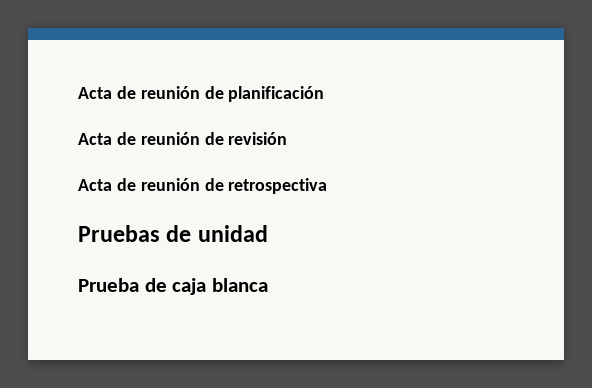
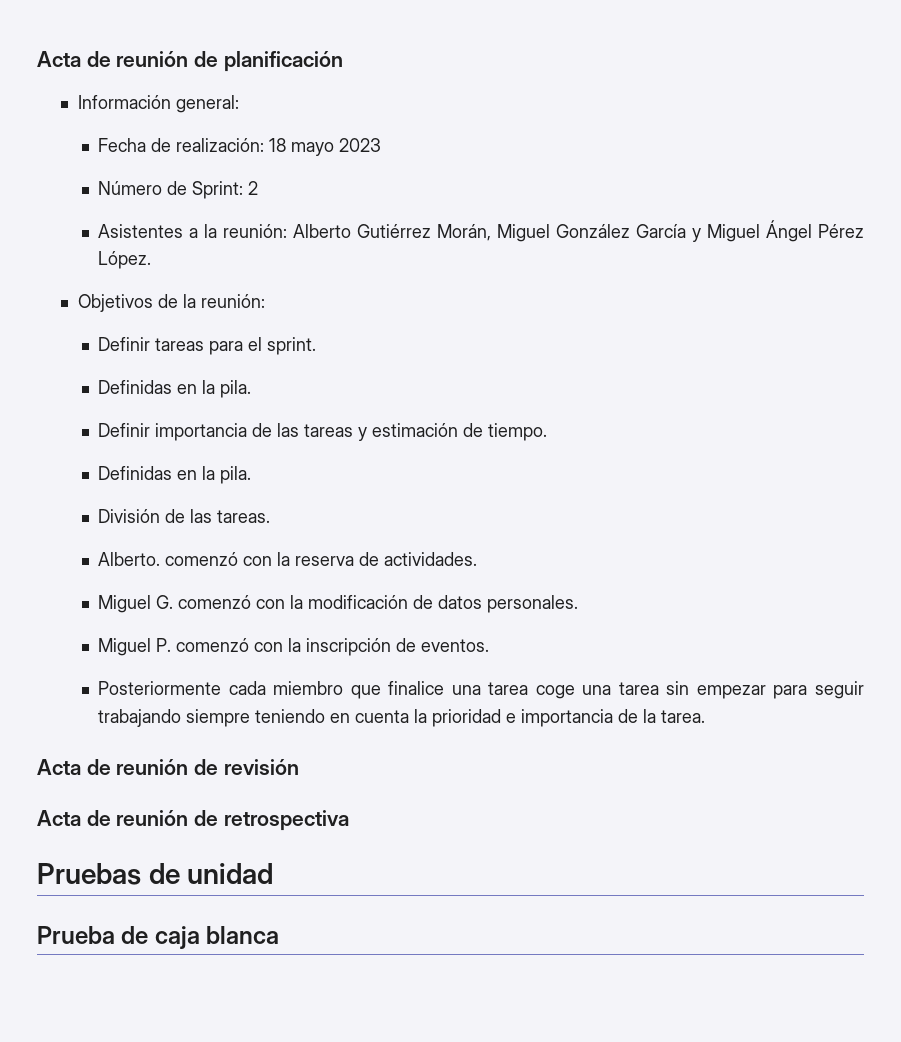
(325, 94) none -> [77,95,239,113] [98,138,382,156] [98,181,259,199] [98,220,865,242] [98,251,152,269] [77,294,265,312] [98,337,317,355] [98,380,252,398] [98,423,548,441] [98,466,252,484] [98,509,271,523] [98,552,478,566] [98,595,579,613] [98,638,490,656] [98,681,865,699] [98,709,706,727] // Información general: // Fecha de realización: 18 mayo 2023 // Número de Sprint: 2 // Asistentes a la reunión: Alberto Gutiérrez Morán, Miguel González García y Miguel Ángel Pérez López. // Objetivos de la reunión: // Definir tareas para el sprint. // Definidas en la pila. // Definir importancia de las tareas y estimación de tiempo. // Definidas en la pila. // División de las tareas. // Alberto. comenzó con la reserva de actividades. // Miguel G. comenzó con la modificación de datos personales. // Miguel P. comenzó con la inscripción de eventos. // Posteriormente cada miembro que finalice una tarea coge una tarea sin empezar para seguir trabajando siempre teniendo en cuenta la prioridad e importancia de la tarea.

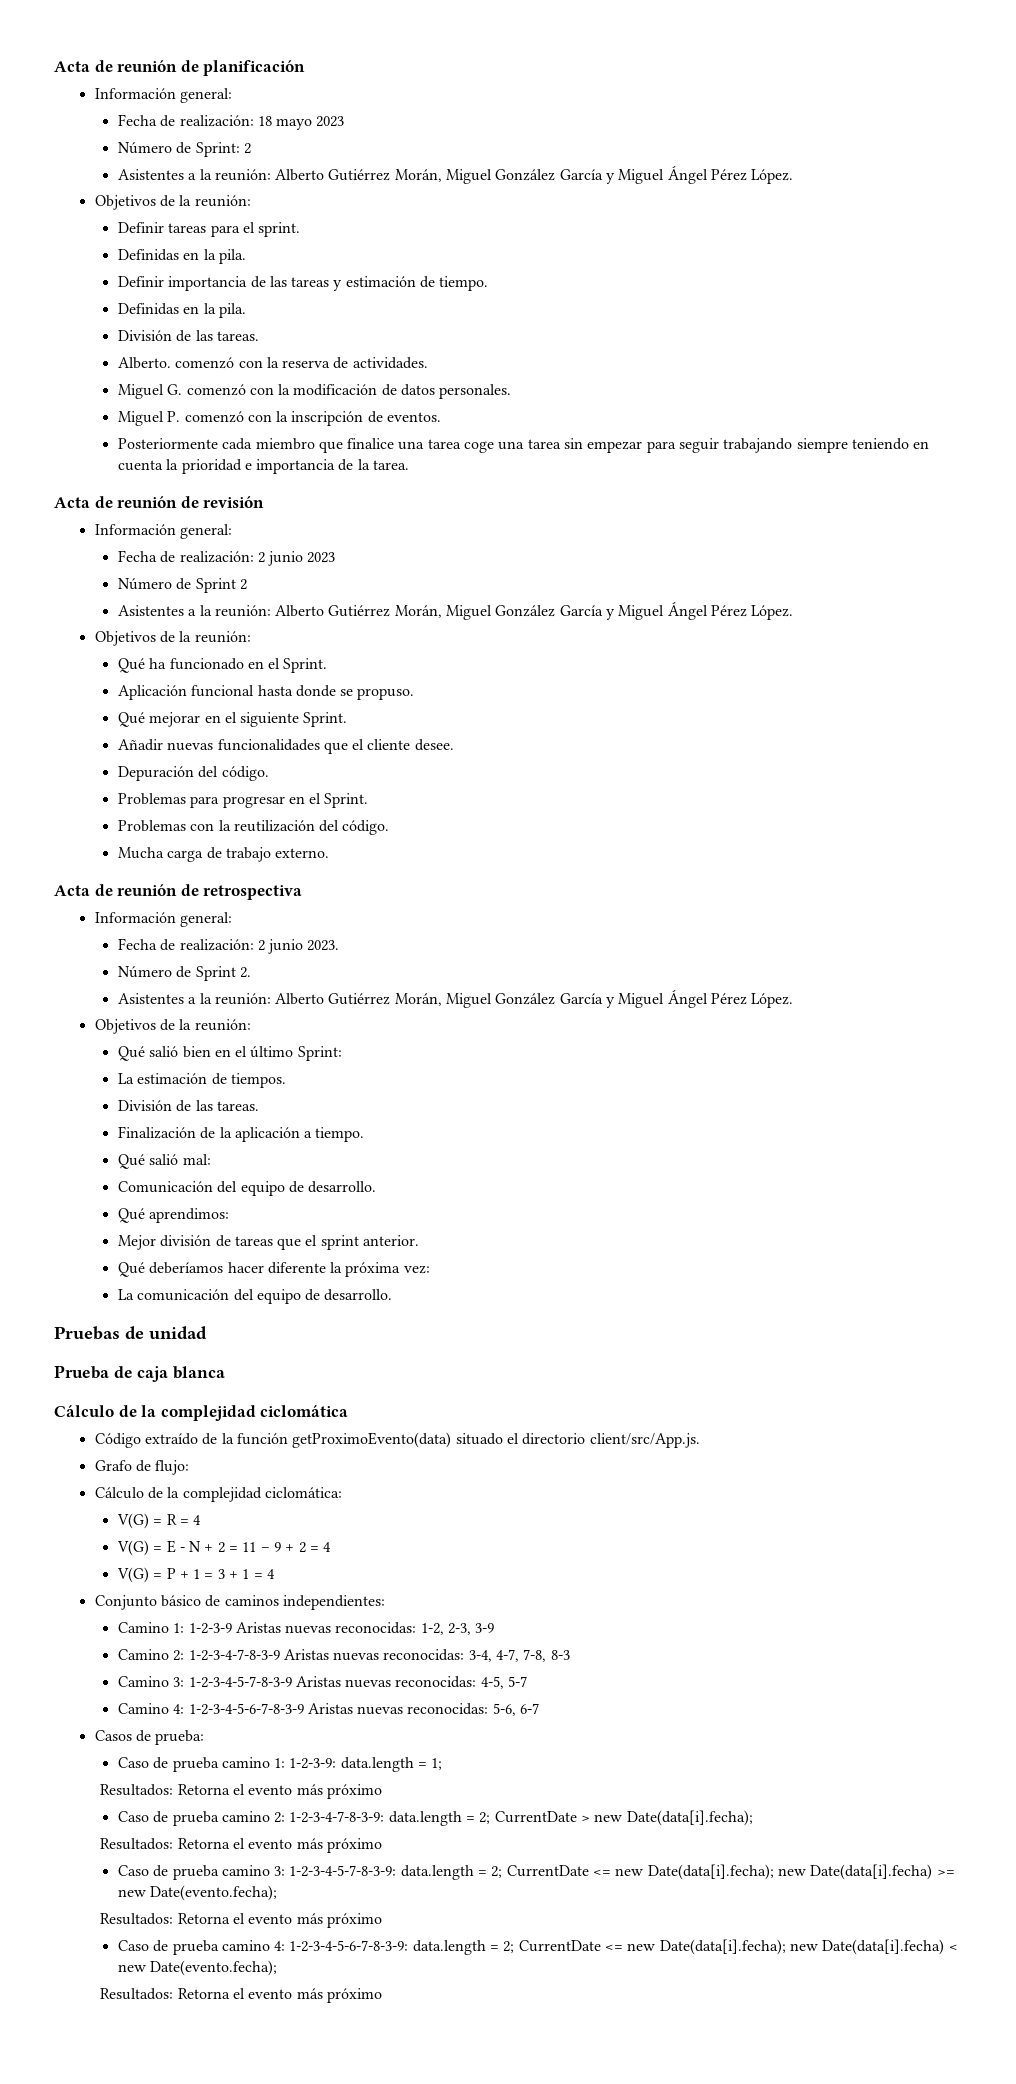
(299, 767) none -> [94,524,233,539] [117,550,336,566] [117,578,247,593] [117,602,794,620] [94,631,251,646] [117,658,328,673] [117,685,415,700] [117,712,348,727] [117,739,454,754] [117,766,269,781] [117,793,369,808] [117,820,390,835] [117,847,330,862] // Información general: // Fecha de realización: 2 junio 2023 // Número de Sprint 2 // Asistentes a la reunión: Alberto Gutiérrez Morán, Miguel González García y Miguel Ángel Pérez López. // Objetivos de la reunión: // Qué ha funcionado en el Sprint. // Aplicación funcional hasta donde se propuso. // Qué mejorar en el siguiente Sprint. // Añadir nuevas funcionalidades que el cliente desee. // Depuración del código. // Problemas para progresar en el Sprint. // Problemas con la reutilización del código. // Mucha carga de trabajo externo.
(349, 820) none -> [94,912,233,927] [117,938,340,954] [117,966,251,981] [117,990,794,1008] [94,1019,251,1034] [117,1046,342,1061] [117,1073,286,1088] [117,1100,259,1112] [117,1126,365,1142] [117,1154,211,1169] [117,1181,377,1196] [117,1208,230,1223] [117,1235,420,1250] [117,1262,430,1277] [117,1289,393,1304] // Información general: // Fecha de realización: 2 junio 2023. // Número de Sprint 2. // Asistentes a la reunión: Alberto Gutiérrez Morán, Miguel González García y Miguel Ángel Pérez López. // Objetivos de la reunión: // Qué salió bien en el último Sprint: // La estimación de tiempos. // División de las tareas. // Finalización de la aplicación a tiempo. // Qué salió mal: // Comunicación del equipo de desarrollo. // Qué aprendimos: // Mejor división de tareas que el sprint anterior. // Qué deberíamos hacer diferente la próxima vez: // La comunicación del equipo de desarrollo.
(280, 935) none -> [54,1405,349,1421] [94,1432,700,1448] [94,1460,190,1475] [94,1487,343,1502] [116,1513,202,1529] [116,1540,332,1556] [116,1567,276,1583] [94,1595,386,1610] [117,1622,495,1635] [117,1649,570,1662] [117,1676,528,1689] [117,1703,540,1716] [94,1730,205,1745] [117,1757,443,1772] [100,1784,382,1799] [117,1810,753,1826] [100,1838,382,1853] [117,1864,955,1880] [117,1885,278,1901] [100,1913,382,1928] [117,1939,958,1955] [117,1960,278,1976] [100,1988,382,2003] // Cálculo de la complejidad ciclomática // Código extraído de la función getProximoEvento(data) situado el directorio client/src/App.js. // Grafo de flujo: // Cálculo de la complejidad ciclomática: // V(G) = R = 4 // V(G) = E - N + 2 = 11 – 9 + 2 = 4 // V(G) = P + 1 = 3 + 1 = 4 // Conjunto básico de caminos independientes: // Camino 1: 1-2-3-9 Aristas nuevas reconocidas: 1-2, 2-3, 3-9 // Camino 2: 1-2-3-4-7-8-3-9 Aristas nuevas reconocidas: 3-4, 4-7, 7-8, 8-3 // Camino 3: 1-2-3-4-5-7-8-3-9 Aristas nuevas reconocidas: 4-5, 5-7 // Camino 4: 1-2-3-4-5-6-7-8-3-9 Aristas nuevas reconocidas: 5-6, 6-7 // Casos de prueba: // Caso de prueba camino 1: 1-2-3-9: data.length = 1; // Resultados: Retorna el evento más próximo // Caso de prueba camino 2: 1-2-3-4-7-8-3-9: data.length = 2; CurrentDate > new Date(data[i].fecha); // Resultados: Retorna el evento más próximo // Caso de prueba camino 3: 1-2-3-4-5-7-8-3-9: data.length = 2; CurrentDate <= new Date(data[i].fecha); new Date(data[i].fecha) >= new Date(evento.fecha); // Resultados: Retorna el evento más próximo // Caso de prueba camino 4: 1-2-3-4-5-6-7-8-3-9: data.length = 2; CurrentDate <= new Date(data[i].fecha); new Date(data[i].fecha) < new Date(evento.fecha); // Resultados: Retorna el evento más próximo

